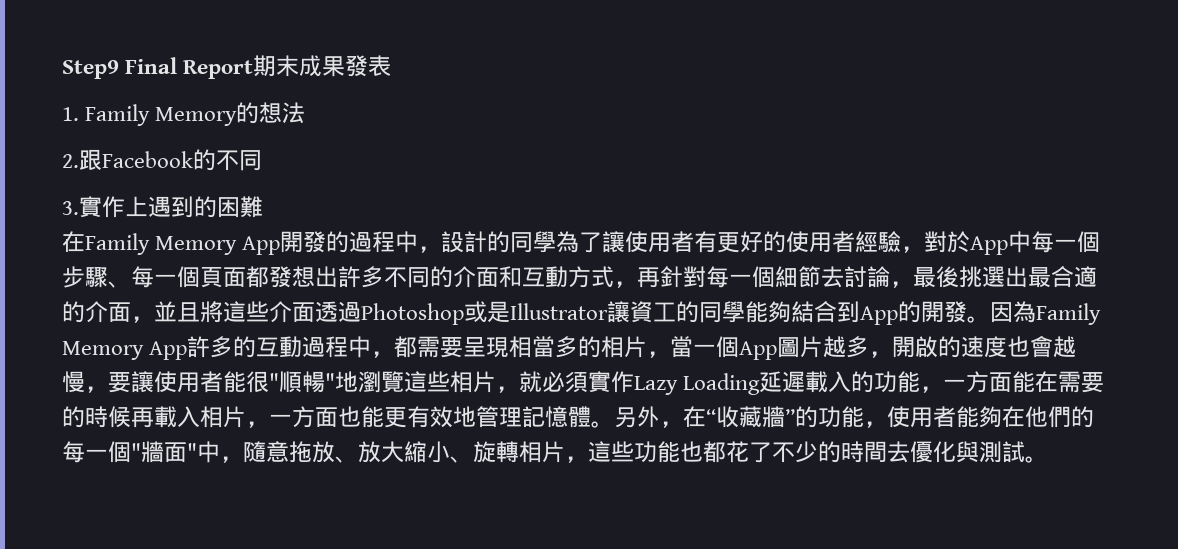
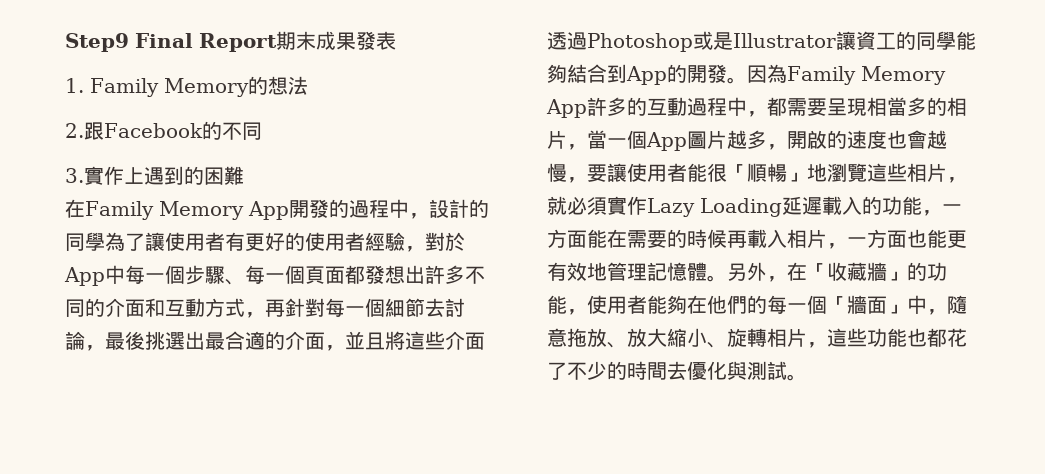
[269,371,335,393] "順暢" -> [727,163,807,182] 「順暢」
[706,406,795,428] “收藏牆” -> [807,262,907,281] 「收藏牆」
[131,441,197,463] "牆面" -> [827,295,907,314] 「牆面」

